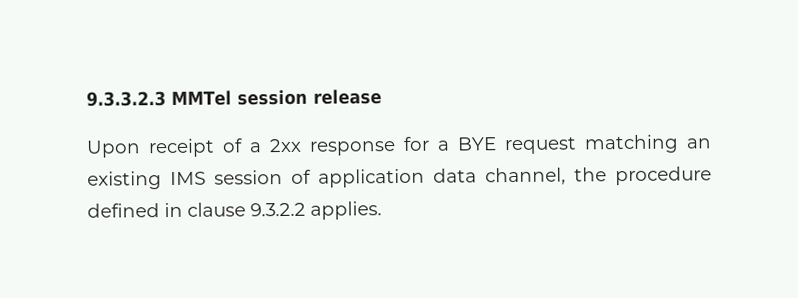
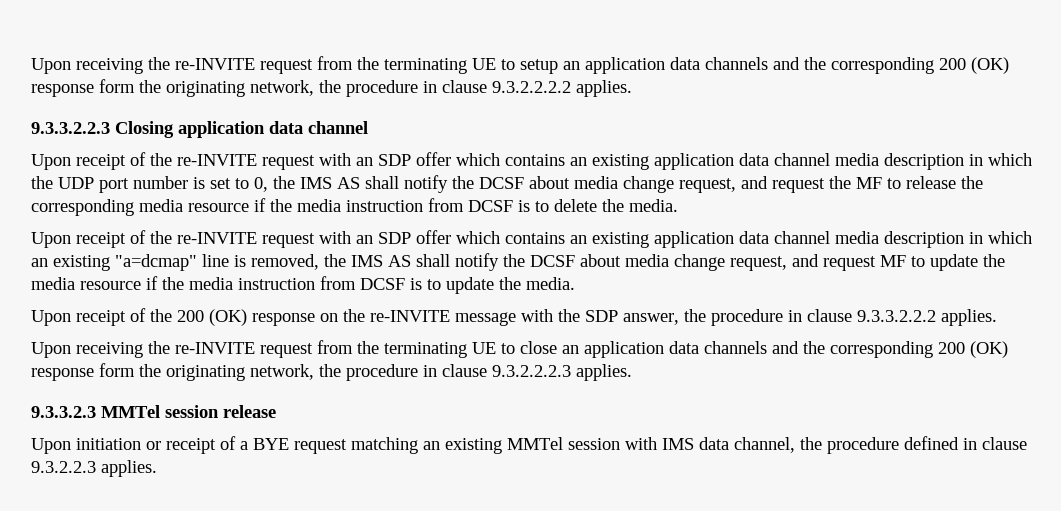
(86, 99) none -> [31,56,1009,74] [31,79,632,97] [31,121,368,138] [31,152,1032,170] [31,175,983,193] [31,198,678,216] [31,230,1032,248] [31,253,1005,271] [31,276,575,294] [31,308,997,326] [31,340,1008,358] [31,363,632,381] Upon receiving the re-INVITE request from the terminating UE to setup an application data channels and the corresponding 200 (OK) response form the originating network, the procedure in clause 9.3.2.2.2.2 applies. // 9.3.3.2.2.3 Closing application data channel // Upon receipt of the re-INVITE request with an SDP offer which contains an existing application data channel media description in which the UDP port number is set to 0, the IMS AS shall notify the DCSF about media change request, and request the MF to release the corresponding media resource if the media instruction from DCSF is to delete the media. // Upon receipt of the re-INVITE request with an SDP offer which contains an existing application data channel media description in which an existing "a=dcmap" line is removed, the IMS AS shall notify the DCSF about media change request, and request MF to update the media resource if the media instruction from DCSF is to update the media. // Upon receipt of the 200 (OK) response on the re-INVITE message with the SDP answer, the procedure in clause 9.3.3.2.2.2 applies. // Upon receiving the re-INVITE request from the terminating UE to close an application data channels and the corresponding 200 (OK) response form the originating network, the procedure in clause 9.3.2.2.2.3 applies. //
(141, 149) none -> [76,438,161,450] initiation or
[269,136,450,156] 2xx response for a -> (248, 445) none
[170,168,425,188] IMS session of application -> [507,437,694,450] MMTel session with IMS
[250,202,306,217] 9.3.2.2 -> [31,461,96,473] 9.3.2.2.3

